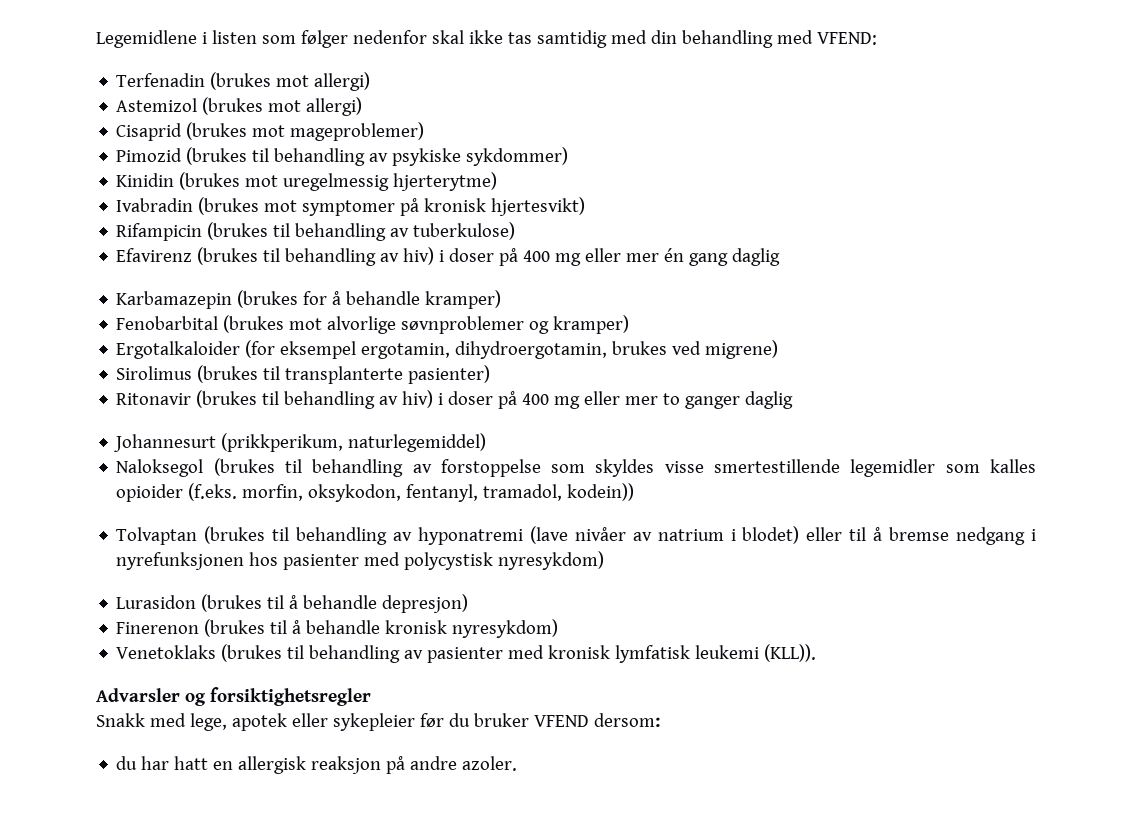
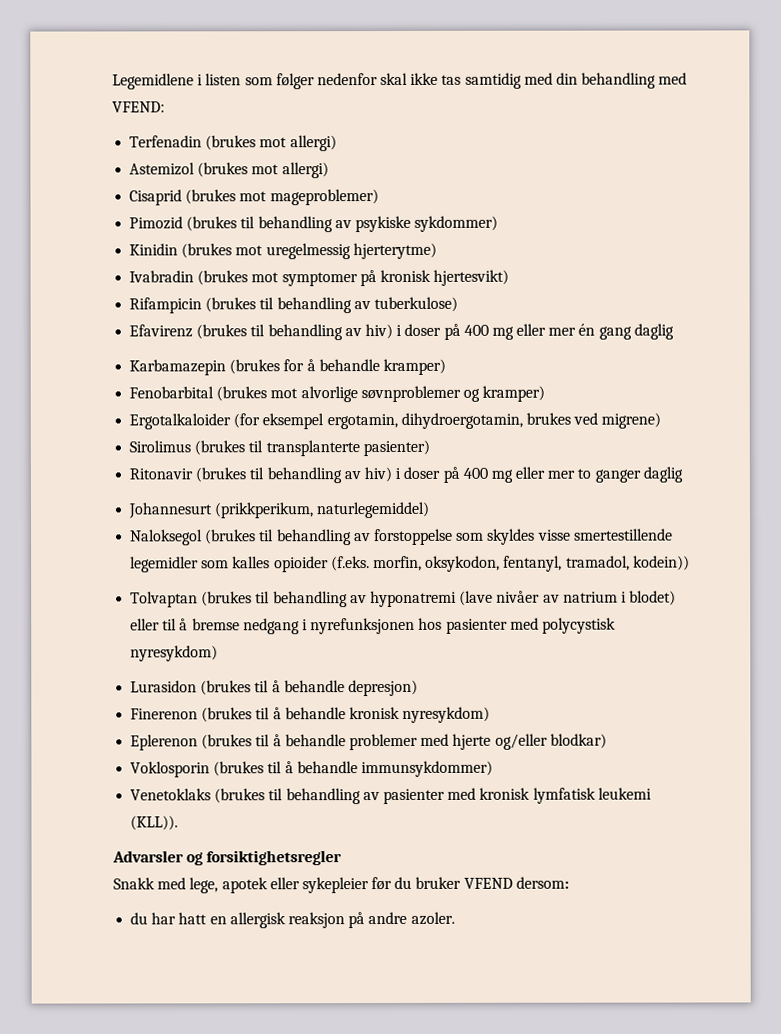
(559, 628) none -> [130,733,607,751] [130,760,493,778] // Eplerenon (brukes til å behandle problemer med hjerte og/eller blodkar) // Voklosporin (brukes til å behandle immunsykdommer)

